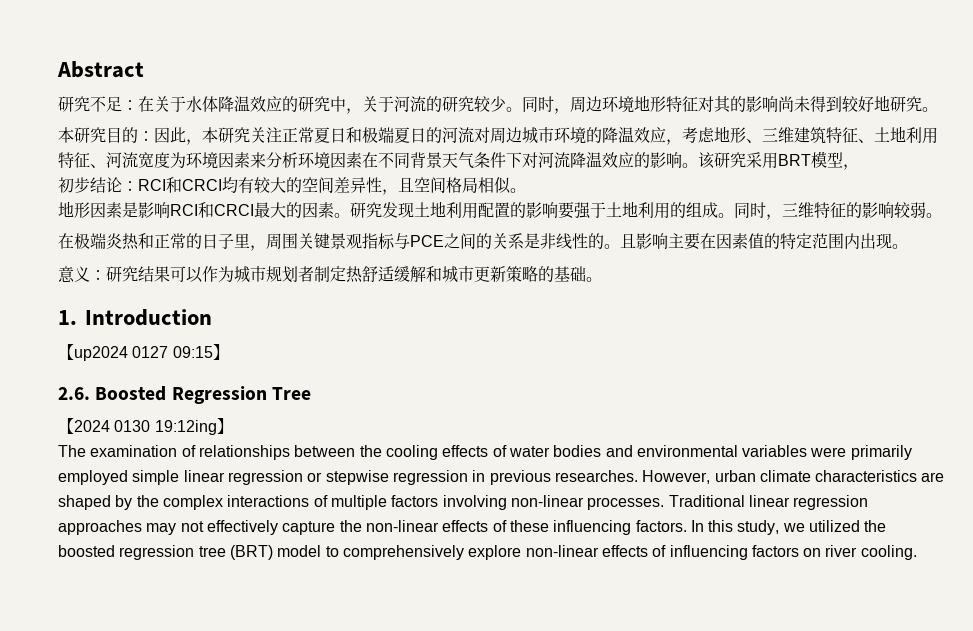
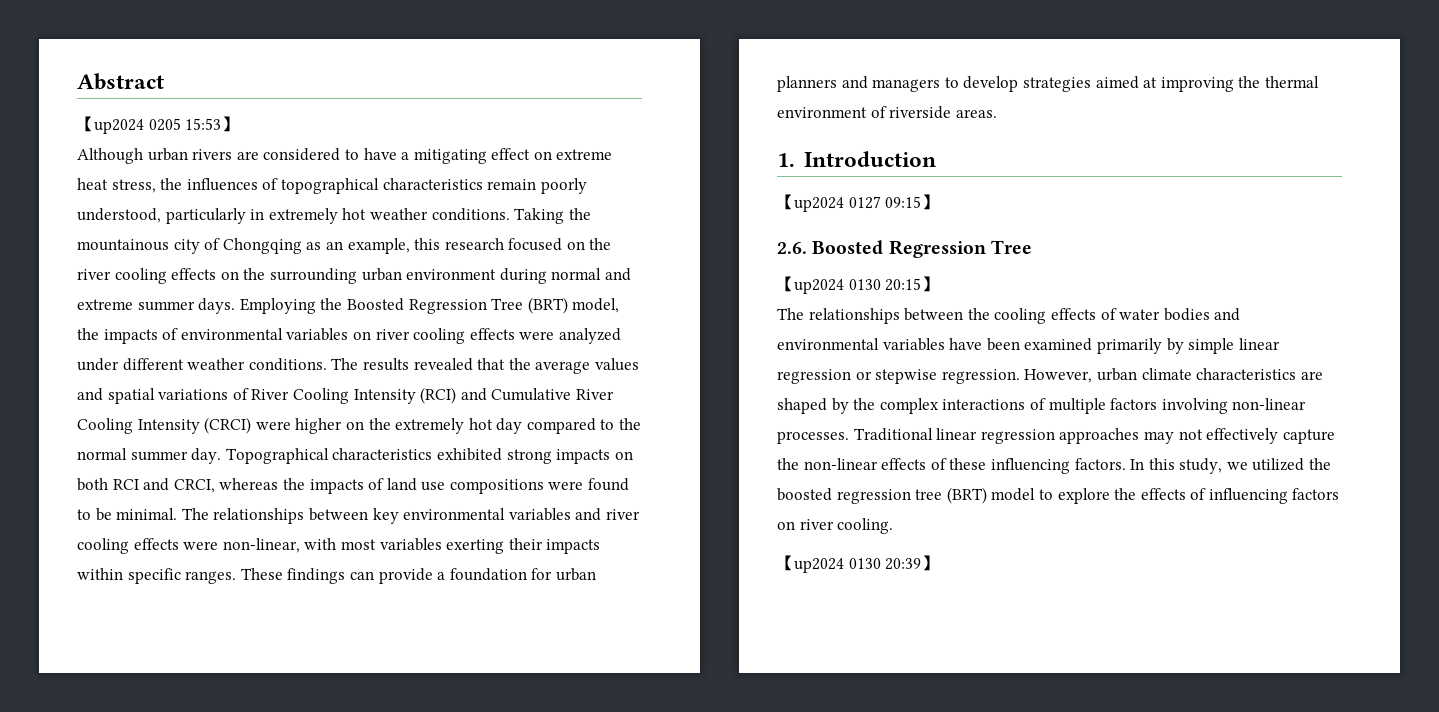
[58,95,938,114] [58,126,938,145] [58,151,859,170] [58,177,526,195] [58,201,942,220] [58,233,908,251] [58,266,602,283] 研究不足：在关于水体降温效应的研究中，关于河流的研究较少。同时，周边环境地形特征对其的影响尚未得到较好地研究。 // 本研究目的：因此，本研究关注正常夏日和极端夏日的河流对周边城市环境的降温效应，考虑地形、三维建筑特征、土地利用特征、河流宽度为环境因素来分析环境因素在不同背景天气条件下对河流降温效应的影响。该研究采用BRT模型， // 初步结论：RCI和CRCI均有较大的空间差异性，且空间格局相似。 // 地形因素是影响RCI和CRCI最大的因素。研究发现土地利用配置的影响要强于土地利用的组成。同时，三维特征的影响较弱。 // 在极端炎热和正常的日子里，周围关键景观指标与PCE之间的关系是非线性的。且影响主要在因素值的特定范围内出现。 // 意义：研究结果可以作为城市规划者制定热舒适缓解和城市更新策略的基础。 -> [77,116,239,134] [77,148,613,164] [77,178,587,194] [77,208,591,224] [77,238,612,254] [77,268,631,284] [77,297,620,314] [77,328,621,344] [77,358,639,374] [77,387,614,404] [77,417,642,434] [77,448,633,464] [77,478,630,494] [77,508,640,524] [77,538,601,554] [77,568,596,584] [777,76,1319,92] [777,106,997,119] 【up2024 0205 15:53】 // Although urban rivers are considered to have a mitigating effect on extreme heat stress, the influences of topographical characteristics remain poorly understood, particularly in extremely hot weather conditions. Taking the mountainous city of Chongqing as an example, this research focused on the river cooling effects on the surrounding urban environment during normal and extreme summer days. Employing the Boosted Regression Tree (BRT) model, the impacts of environmental variables on river cooling effects were analyzed under different weather conditions. The results revealed that the average values and spatial variations of River Cooling Intensity (RCI) and Cumulative River Cooling Intensity (CRCI) were higher on the extremely hot day compared to the normal summer day. Topographical characteristics exhibited strong impacts on both RCI and CRCI, whereas the impacts of land use compositions were found to be minimal. The relationships between key environmental variables and river cooling effects were non-linear, with most variables exerting their impacts within specific ranges. These findings can provide a foundation for urban planners and managers to develop strategies aimed at improving the thermal environment of riverside areas.
[74,420,217,435] 2024 0130 19:12ing -> [794,278,922,294] up2024 0130 20:15
[90,445,196,457] examination of -> (804, 314) none
[810,445,912,460] [58,470,128,485] were primarily employed -> [949,338,1184,354] have been examined primarily by
[392,470,638,485] regression in previous researches. -> [941,369,1020,384] regression.
[342,545,599,560] comprehensively explore non-linear -> [1057,488,1137,504] explore the
(917, 552) none -> [777,555,939,573] // 【up2024 0130 20:39】

